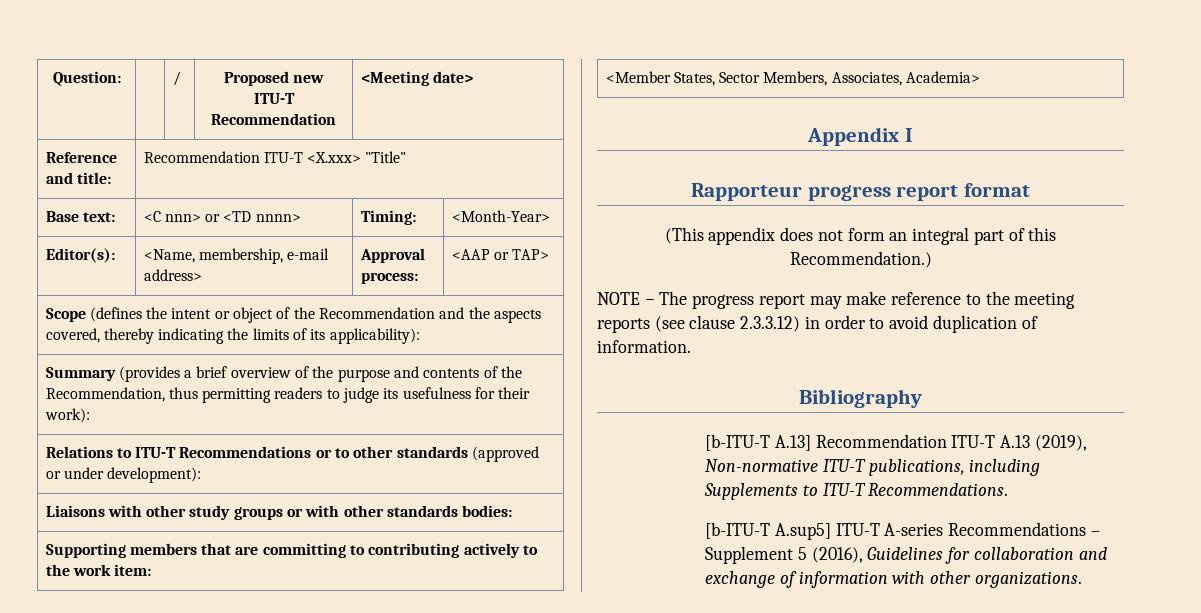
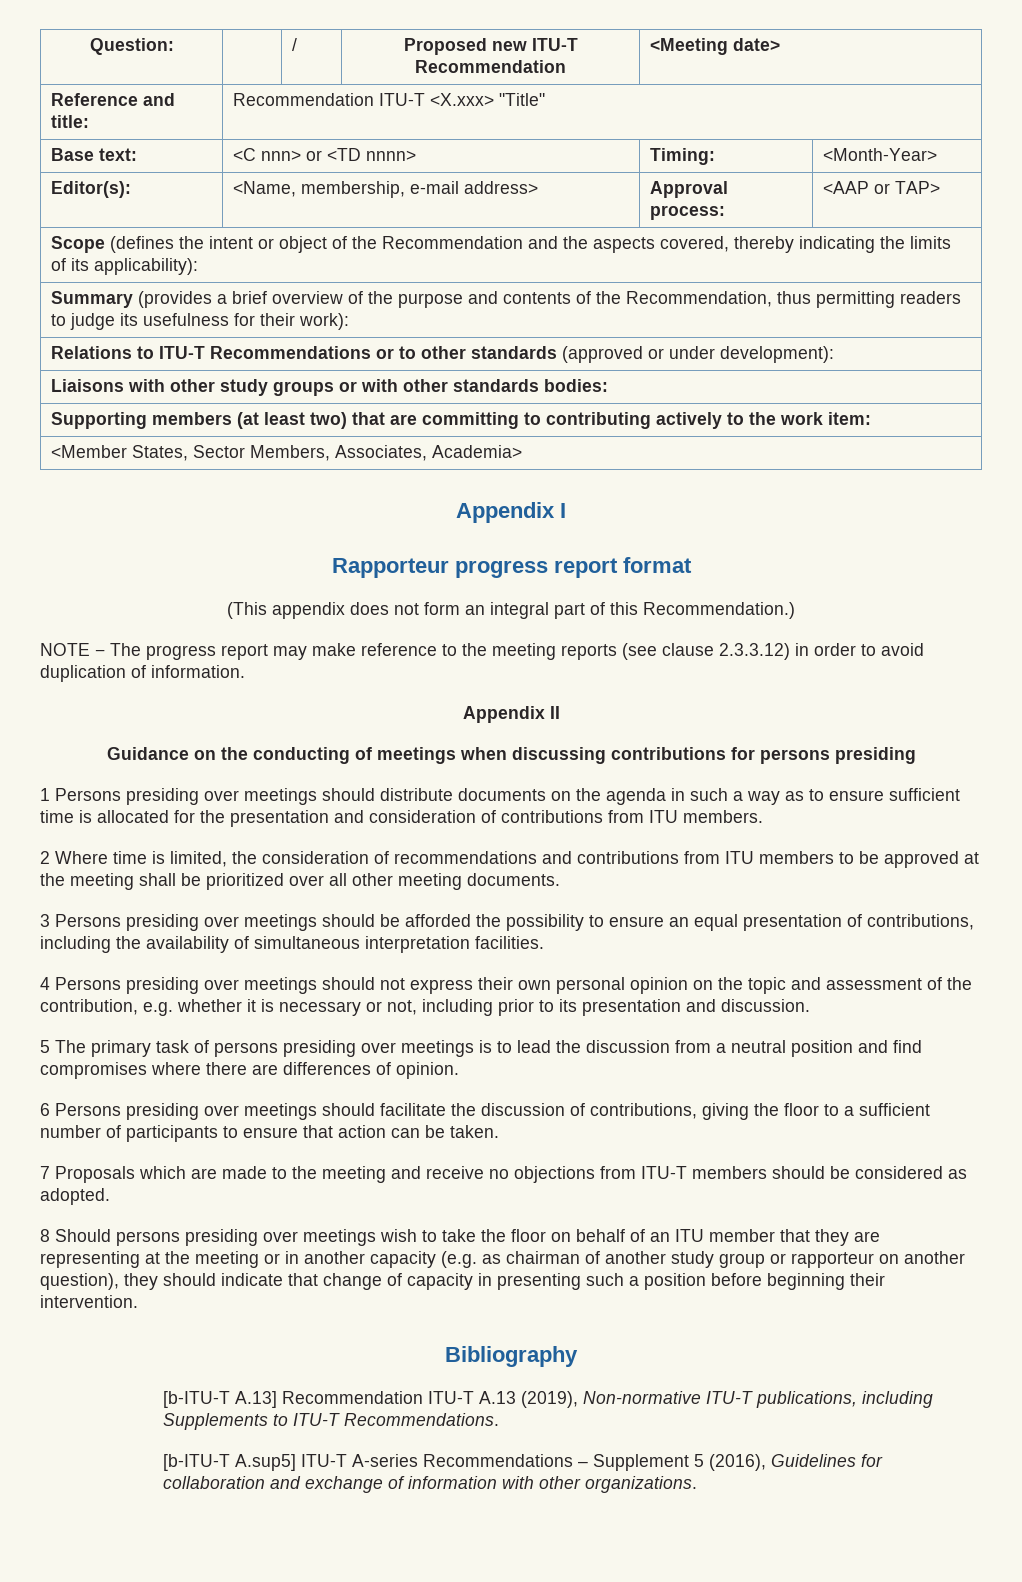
(197, 549) none -> [237,412,348,429] (at least two)
(691, 346) none -> [462,706,560,723] [106,747,916,764] [40,788,960,805] [40,810,763,827] [40,851,979,868] [40,873,560,890] [40,914,974,931] [40,936,544,953] [40,977,972,994] [40,999,810,1016] [40,1040,922,1057] [40,1062,459,1079] [40,1103,930,1120] [40,1125,499,1142] [40,1166,967,1183] [40,1188,110,1205] [40,1229,880,1246] [40,1251,965,1268] [40,1273,885,1290] [40,1295,138,1308] // Appendix II // Guidance on the conducting of meetings when discussing contributions for persons presiding // 1 Persons presiding over meetings should distribute documents on the agenda in such a way as to ensure sufficient time is allocated for the presentation and consideration of contributions from ITU members. // 2 Where time is limited, the consideration of recommendations and contributions from ITU members to be approved at the meeting shall be prioritized over all other meeting documents. // 3 Persons presiding over meetings should be afforded the possibility to ensure an equal presentation of contributions, including the availability of simultaneous interpretation facilities. // 4 Persons presiding over meetings should not express their own personal opinion on the topic and assessment of the contribution, e.g. whether it is necessary or not, including prior to its presentation and discussion. // 5 The primary task of persons presiding over meetings is to lead the discussion from a neutral position and find compromises where there are differences of opinion. // 6 Persons presiding over meetings should facilitate the discussion of contributions, giving the floor to a sufficient number of participants to ensure that action can be taken. // 7 Proposals which are made to the meeting and receive no objections from ITU-T members should be considered as adopted. // 8 Should persons presiding over meetings wish to take the floor on behalf of an ITU member that they are representing at the meeting or in another capacity (e.g. as chairman of another study group or rapporteur on another question), they should indicate that change of capacity in presenting such a position before beginning their intervention.

